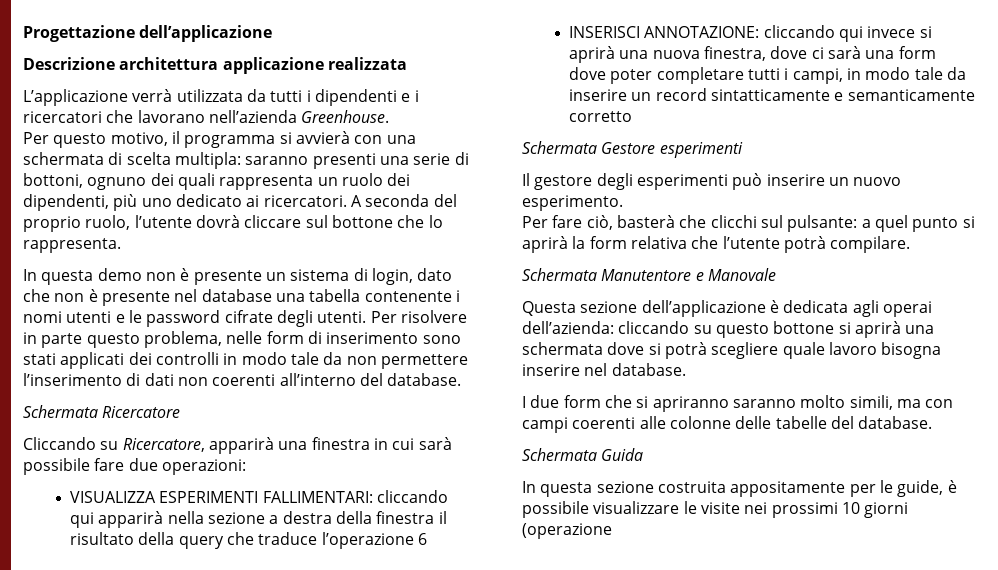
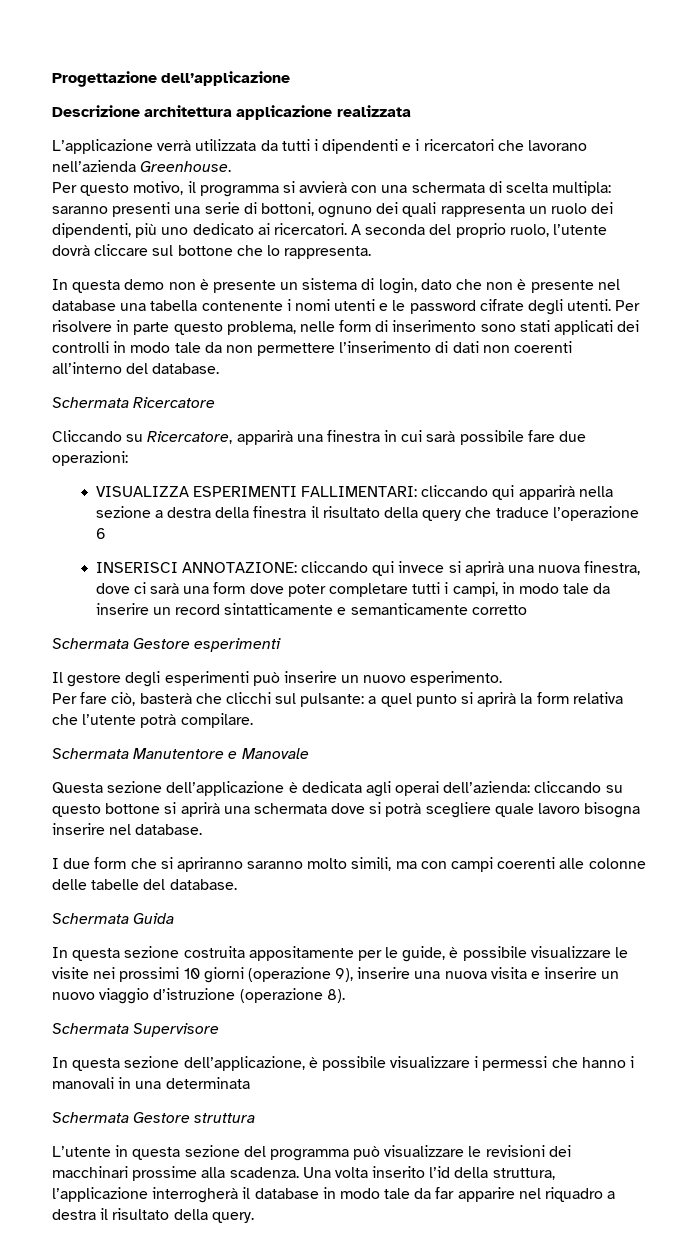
(612, 531) none -> [335,967,620,982] [52,988,345,1004] [52,1023,220,1037] [52,1056,635,1071] [52,1077,250,1089] [52,1112,256,1123] [52,1145,571,1161] [52,1166,555,1181] [52,1187,616,1203] [52,1208,254,1223] 9), inserire una nuova visita e inserire un nuovo viaggio d’istruzione (operazione 8). // Schermata Supervisore // In questa sezione dell’applicazione, è possibile visualizzare i permessi che hanno i manovali in una determinata // Schermata Gestore struttura // L’utente in questa sezione del programma può visualizzare le revisioni dei macchinari prossime alla scadenza. Una volta inserito l’id della struttura, l’applicazione interrogherà il database in modo tale da far apparire nel riquadro a destra il risultato della query.

